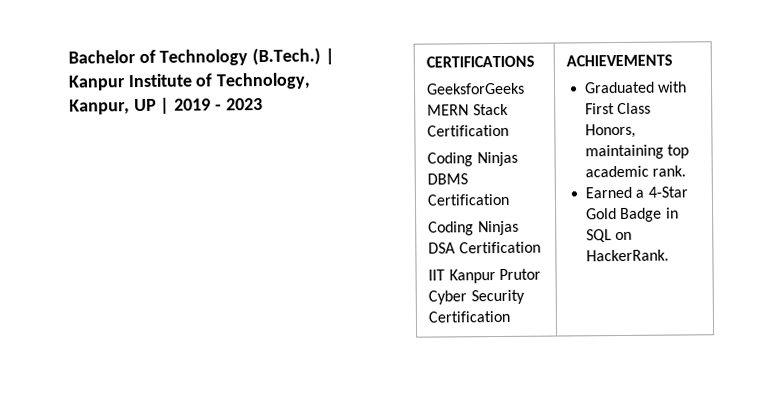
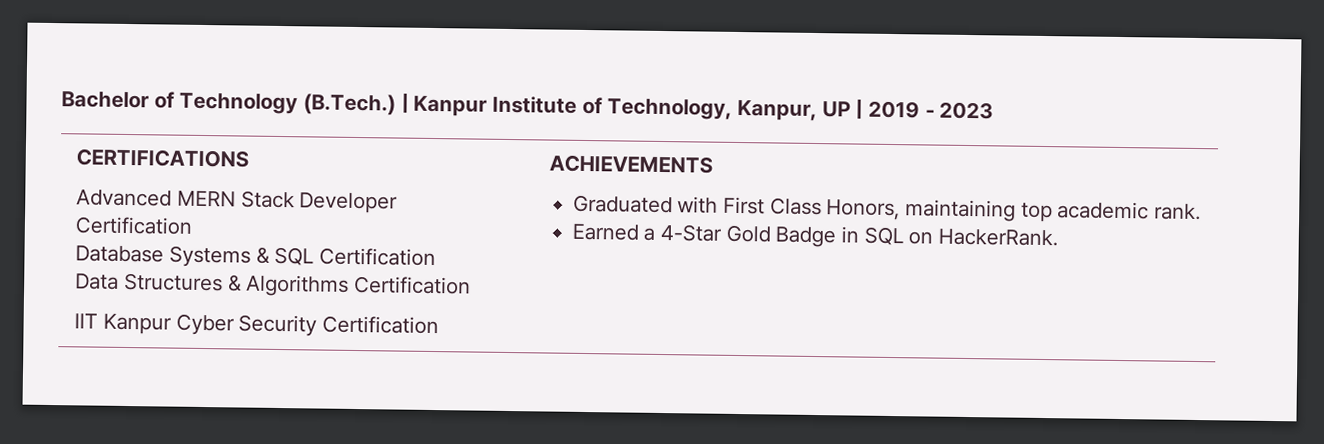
[426,82,526,95] GeeksforGeeks -> [76,189,173,207] Advanced
[427,124,510,137] [427,151,518,167] [427,173,469,185] [427,193,510,206] [428,220,519,236] [428,242,457,254] Certification // Coding Ninjas DBMS Certification // Coding Ninjas DSA -> [299,192,399,214] [75,216,194,235] [75,245,437,268] [75,272,350,297] Developer Certification // Database Systems & SQL Certification // Data Structures & Algorithms
[499,268,542,281] Prutor -> (173, 324) none

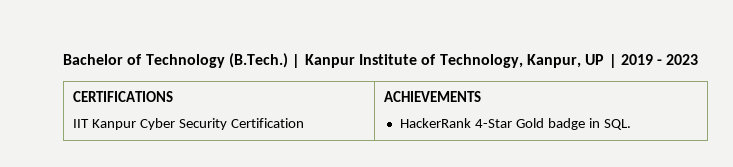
[76,189,399,214] [75,216,194,235] [75,245,437,268] [75,272,472,297] // Advanced MERN Stack Developer Certification // Database Systems & SQL Certification // Data Structures & Algorithms Certification -> (174, 96) none
[572,194,1201,223] [571,223,1058,248] Graduated with First Class Honors, maintaining top academic rank. // Earned a 4-Star Gold Badge in SQL on HackerRank. -> [400,118,631,130] HackerRank 4-Star Gold badge in SQL.

